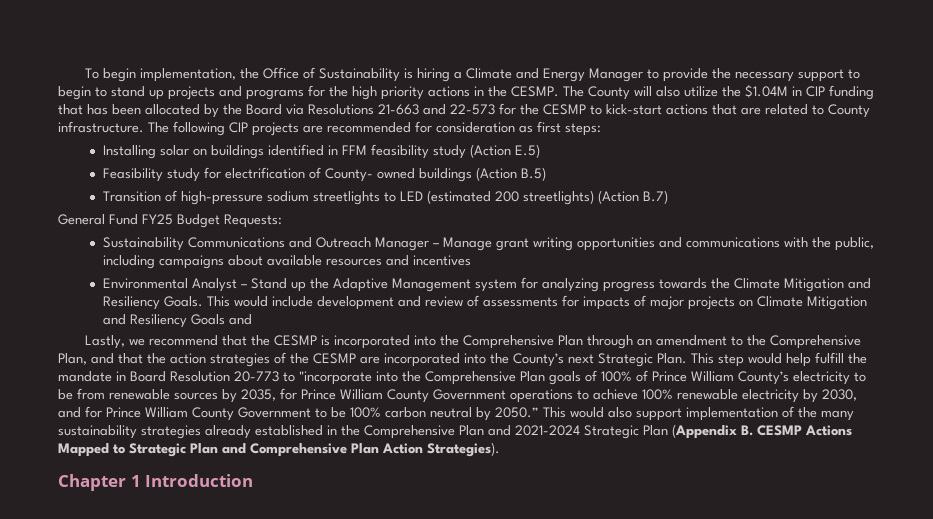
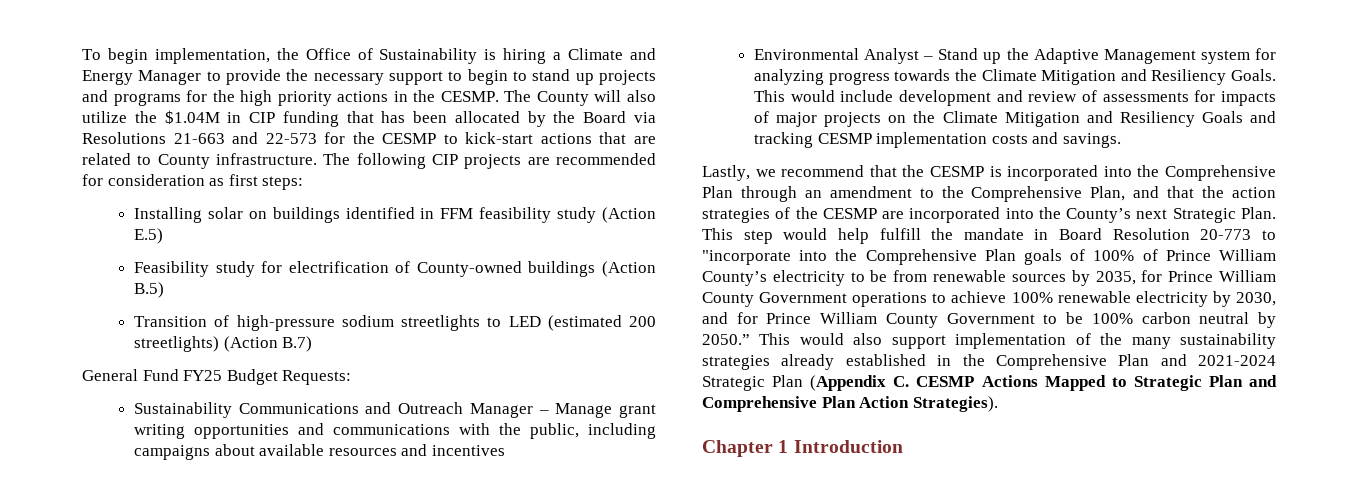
[324,168,415,182] County- owned -> [416,261,522,277] County-owned
(753, 303) none -> [913,111,936,123] the
(252, 319) none -> [754,132,1121,148] tracking CESMP implementation costs and savings.
[741,425,753,436] B. -> [893,376,910,387] C.

